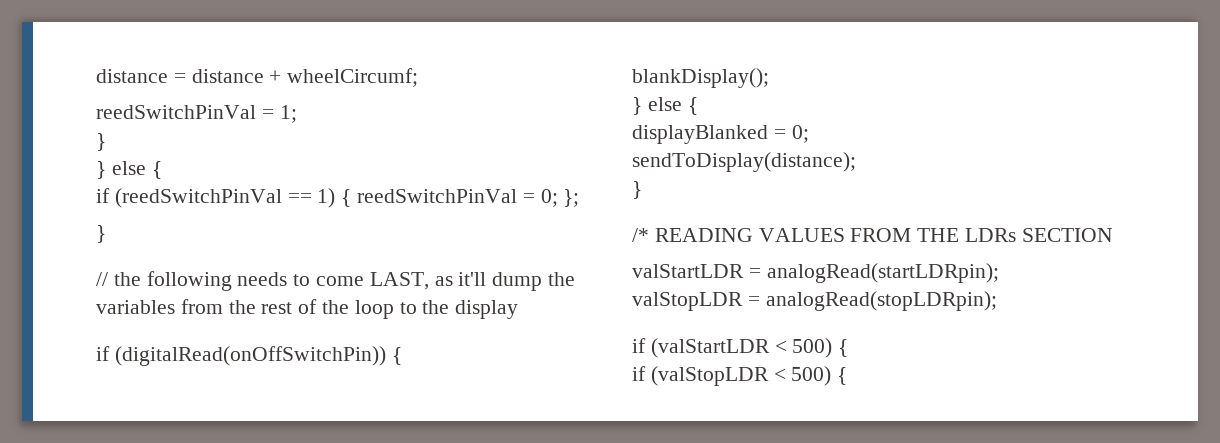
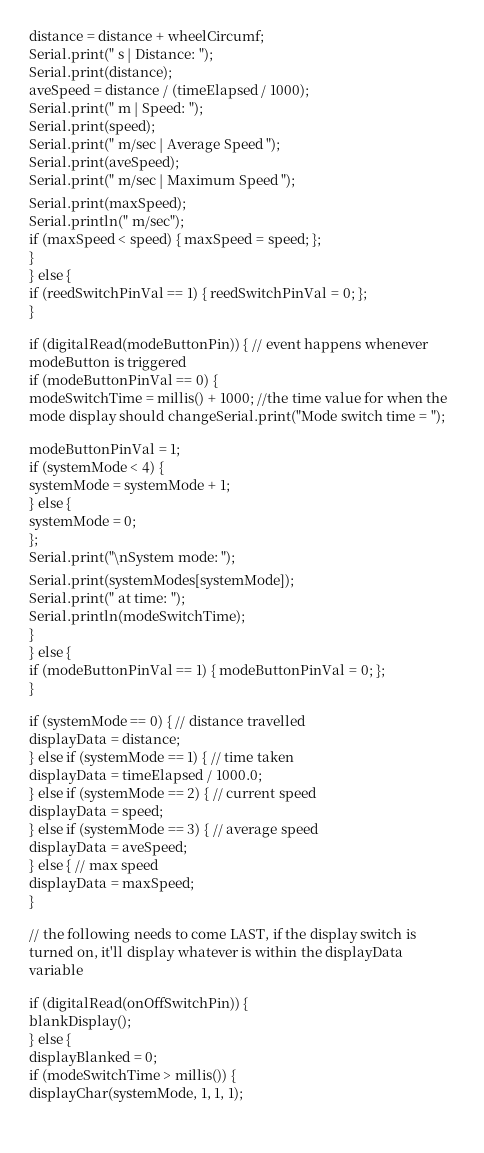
[96,105,297,123] reedSwitchPinVal = 1; -> [29,48,213,63] [29,66,172,81] [29,84,309,99] [29,102,203,117] [29,120,155,135] [29,138,281,153] [29,156,179,171] [29,174,296,189] [29,197,186,212] [29,215,184,230] [29,233,322,248] Serial.print(" s | Distance: "); // Serial.print(distance); // aveSpeed = distance / (timeElapsed / 1000); // Serial.print(" m | Speed: "); // Serial.print(speed); // Serial.print(" m/sec | Average Speed "); // Serial.print(aveSpeed); // Serial.print(" m/sec | Maximum Speed "); // Serial.print(maxSpeed); // Serial.println(" m/sec"); // if (maxSpeed < speed) { maxSpeed = speed; };
(106, 234) none -> [29,338,429,353] [29,356,188,371] [29,374,218,388] [29,392,448,406] [29,410,445,425] [29,443,181,457] [29,461,164,476] [29,479,230,494] [29,497,72,511] [29,515,137,530] [29,533,38,547] [29,551,236,566] [29,574,294,589] [29,592,185,607] [29,610,245,625] [29,628,34,642] [29,646,72,660] [29,664,386,678] [29,682,34,696] [29,715,306,730] [29,733,181,748] [29,751,294,766] [29,769,262,784] [29,787,317,802] [29,805,164,820] [29,823,319,838] [29,841,188,856] [29,859,160,874] [29,877,195,892] [29,895,34,909] // if (digitalRead(modeButtonPin)) { // event happens whenever modeButton is triggered // if (modeButtonPinVal == 0) { // modeSwitchTime = millis() + 1000; //the time value for when the mode display should changeSerial.print("Mode switch time = "); // modeButtonPinVal = 1; // if (systemMode < 4) { // systemMode = systemMode + 1; // } else { // systemMode = 0; // }; // Serial.print("\nSystem mode: "); // Serial.print(systemModes[systemMode]); // Serial.print(" at time: "); // Serial.println(modeSwitchTime); // } // } else { // if (modeButtonPinVal == 1) { modeButtonPinVal = 0; }; // } // if (systemMode == 0) { // distance travelled // displayData = distance; // } else if (systemMode == 1) { // time taken // displayData = timeElapsed / 1000.0; // } else if (systemMode == 2) { // current speed // displayData = speed; // } else if (systemMode == 3) { // average speed // displayData = aveSpeed; // } else { // max speed // displayData = maxSpeed; // }
[434,272,576,291] [96,299,519,319] as it'll dump the variables from the rest of the loop to the display -> [272,928,417,943] [29,946,404,961] [28,964,83,975] if the display switch is turned on, it'll display whatever is within the displayData variable
[632,152,856,172] [632,181,642,199] [632,228,1113,242] [632,263,999,283] [632,291,997,311] [632,338,849,358] [632,366,848,386] sendToDisplay(distance); // } // /* READING VALUES FROM THE LDRs SECTION // valStartLDR = analogRead(startLDRpin); // valStopLDR = analogRead(stopLDRpin); // if (valStartLDR < 500) { // if (valStopLDR < 500) { -> [29,1069,236,1083] [29,1087,243,1102] if (modeSwitchTime > millis()) { // displayChar(systemMode, 1, 1, 1);

